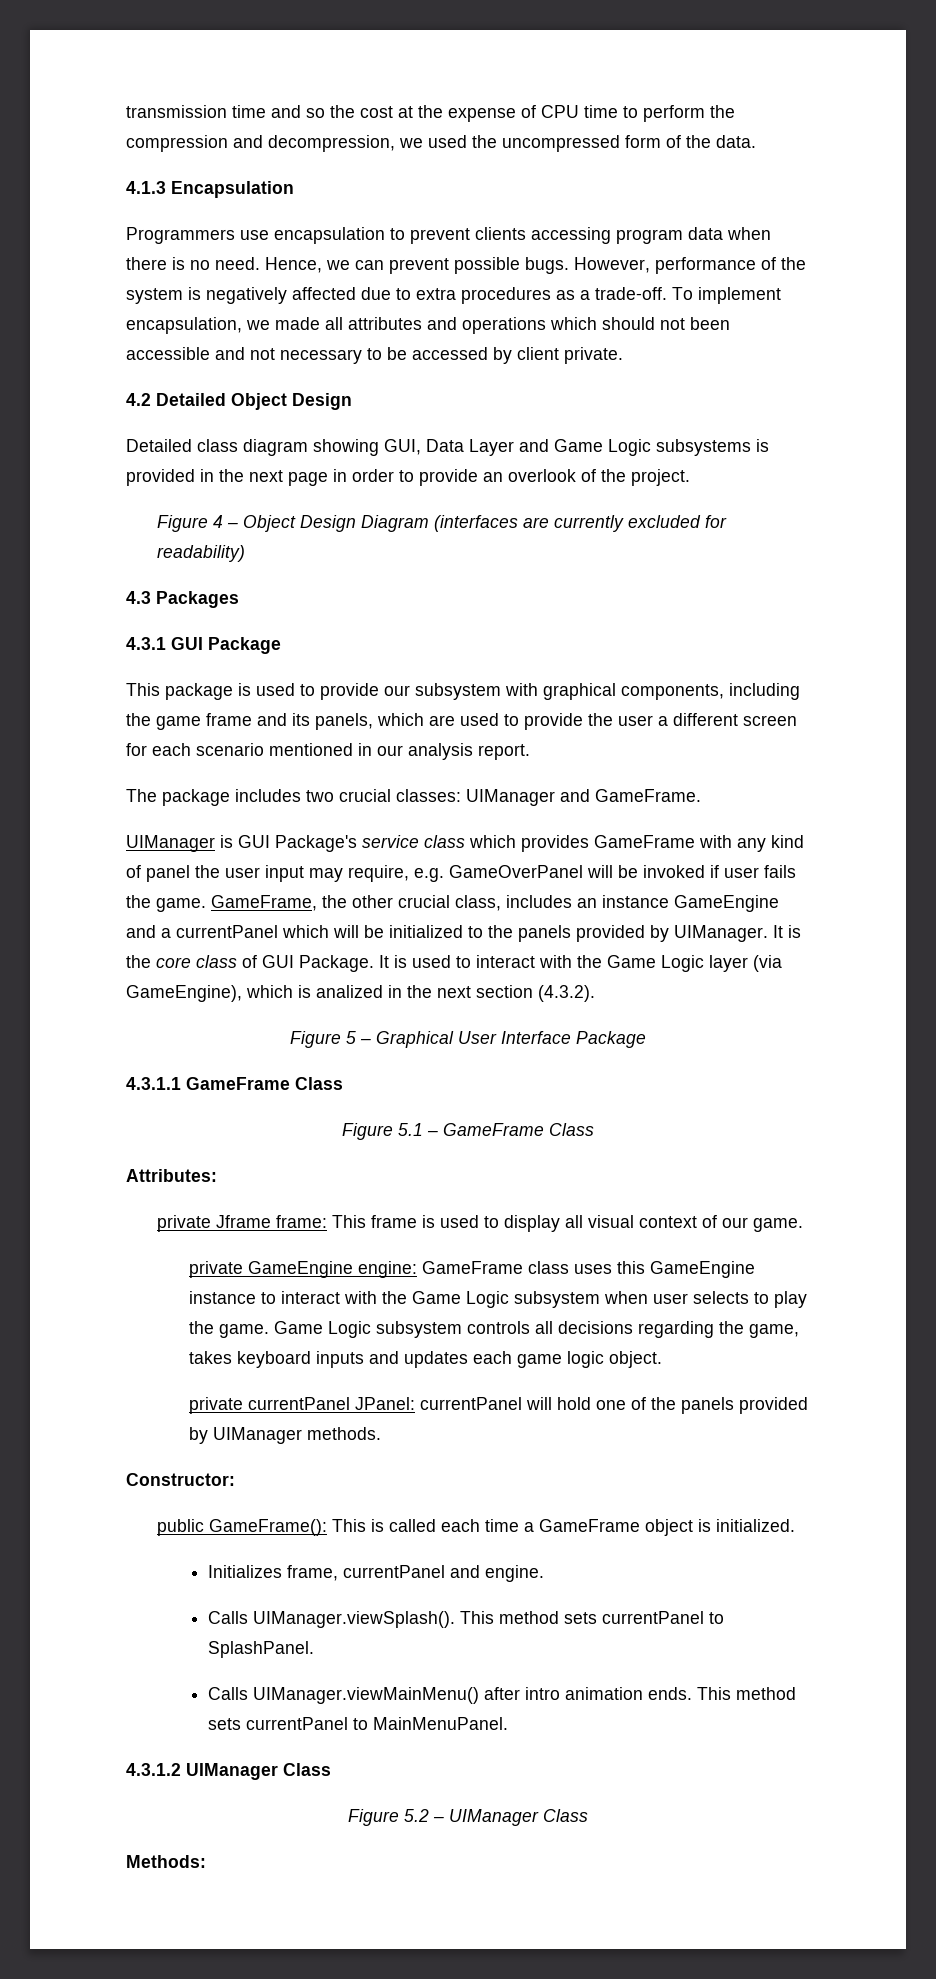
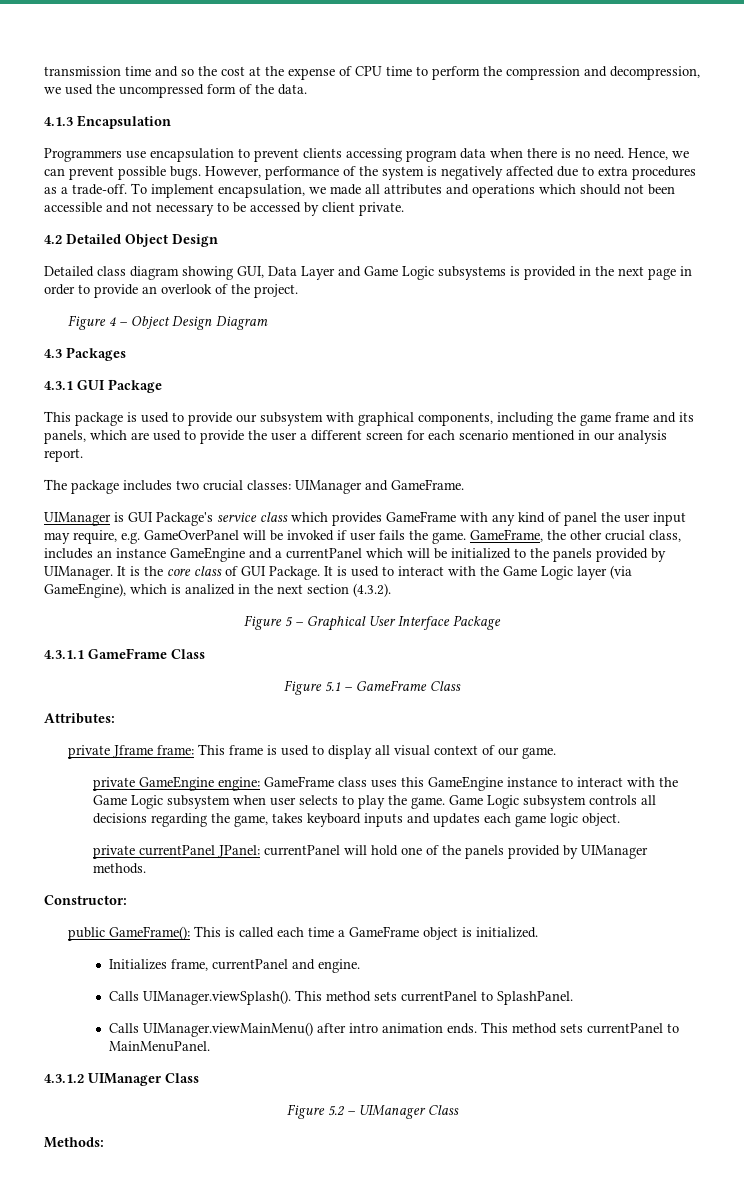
[434,515,728,532] [157,545,246,562] (interfaces are currently excluded for readability) -> (269, 323) none

